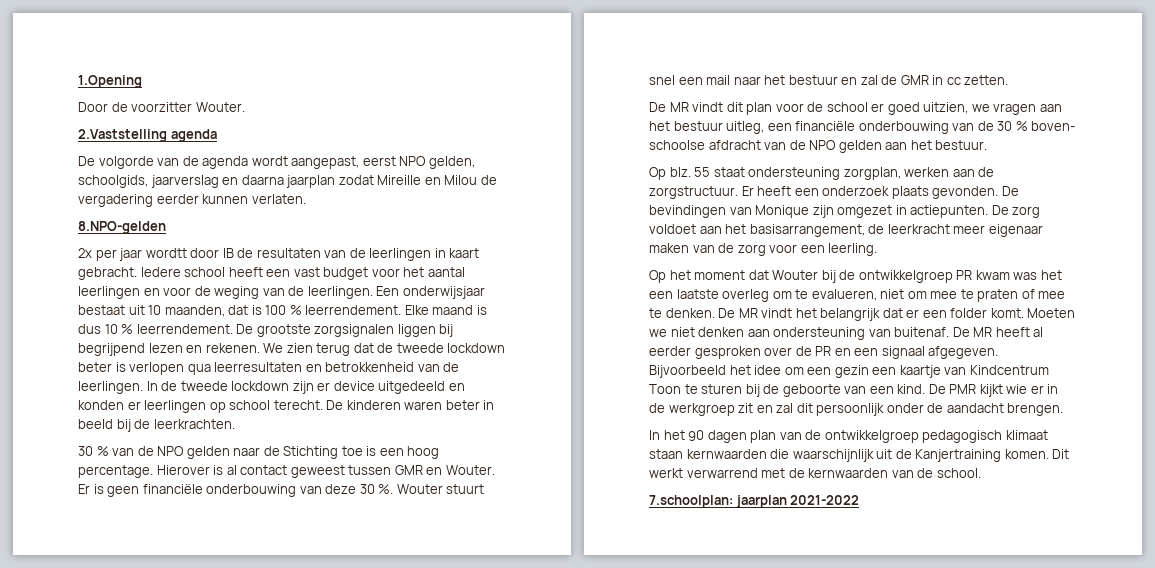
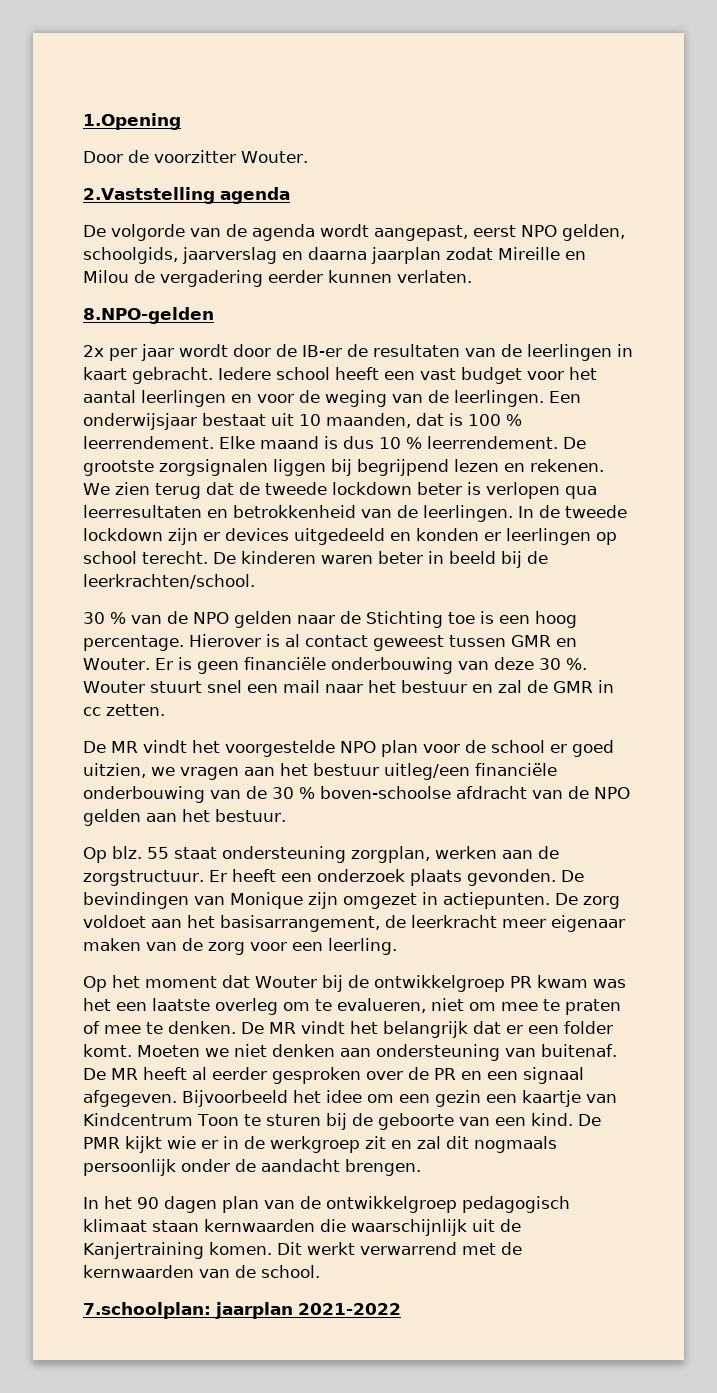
[145,248,234,258] wordtt door IB -> [179,344,342,357] wordt door de IB-er
[333,381,375,391] device -> [225,528,289,541] devices
[153,419,235,429] leerkrachten. -> [83,574,255,589] leerkrachten/school.
[726,102,743,112] dit -> [192,740,376,757] het voorgestelde NPO
[726,121,792,134] uitleg, een -> [384,763,470,780] uitleg/een
[1031,121,1076,131] [649,140,705,150] boven- schoolse -> [320,786,451,799] boven-schoolse
(813, 408) none -> [474,1136,557,1153] nogmaals

